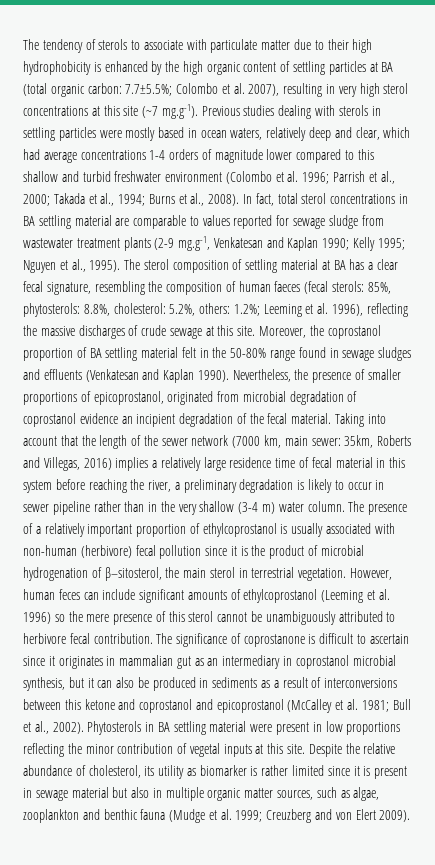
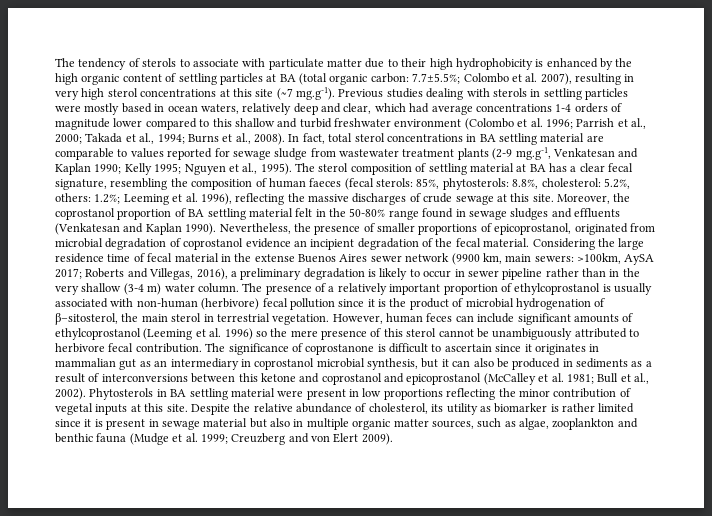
[335,413,386,427] [23,435,412,449] [23,457,201,471] Taking into account that the length of the sewer network (7000 km, main sewer: 35km, Roberts and Villegas, 2016) implies a relatively -> [532,238,615,250] Considering the
[389,457,406,468] [23,479,172,493] this system before reaching the river, -> [234,253,655,265] [55,268,228,280] the extense Buenos Aires sewer network (9900 km, main sewers: >100km, AySA 2017; Roberts and Villegas, 2016),

